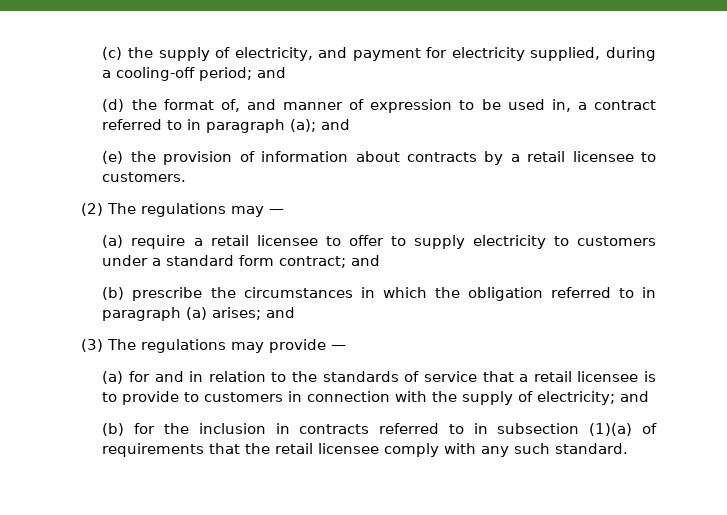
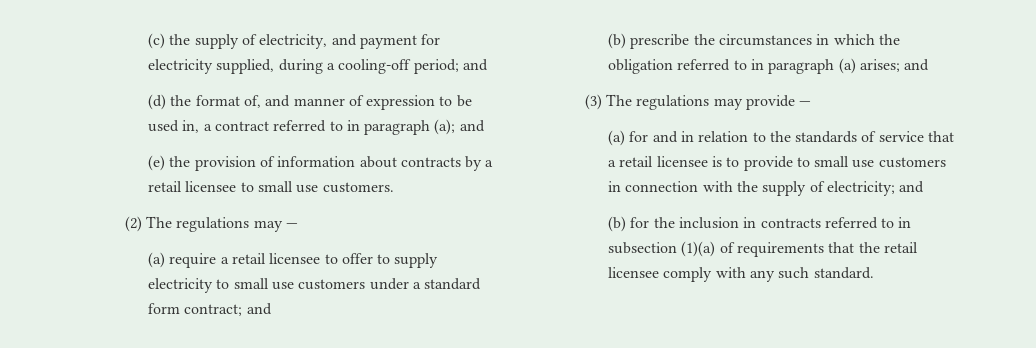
(656, 157) none -> [257,181,319,193] small use
(569, 241) none -> [233,278,294,290] small use
(200, 397) none -> [814,156,875,168] small use

